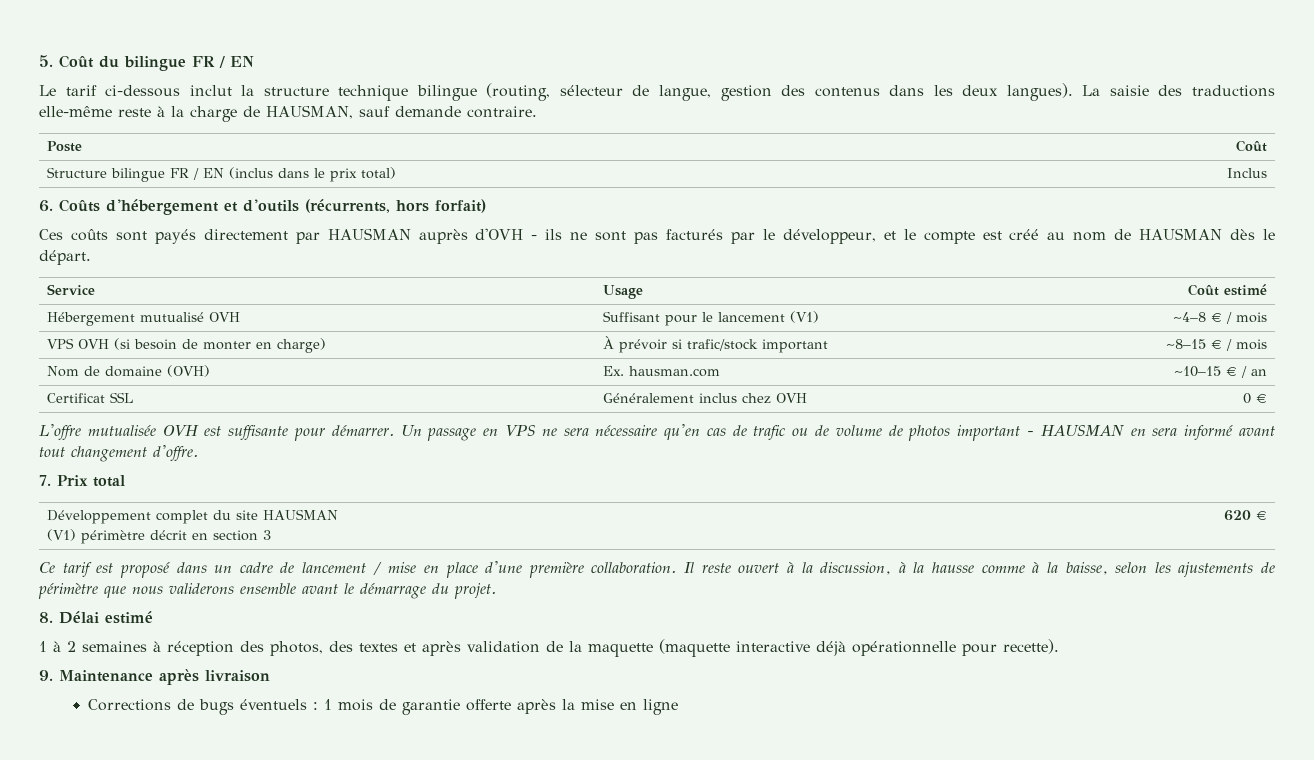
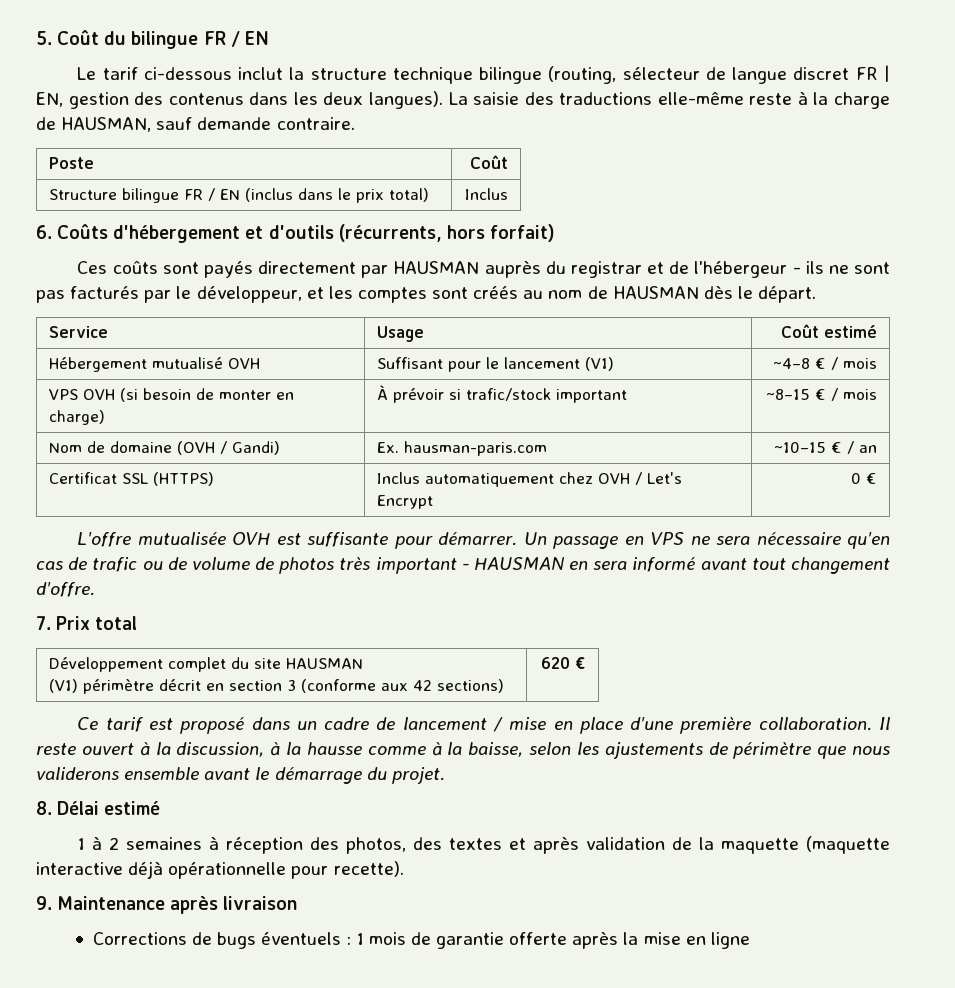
[658,85,711,101] langue, -> [732,65,890,84] [36,92,63,107] langue discret FR | EN,
[475,228,524,240] d'OVH -> [545,261,788,278] du registrar et de l'hébergeur
[903,229,1040,244] le compte est créé -> [328,286,519,303] les comptes sont créés
[167,365,211,377] (OVH) -> [176,441,280,455] (OVH / Gandi)
[629,366,721,377] hausman.com -> [403,441,547,456] hausman-paris.com
[603,393,738,403] | Généralement inclus -> [152,472,214,486] [376,472,554,487] (HTTPS) | Inclus automatiquement
(808, 398) none -> [634,472,682,485] [376,495,433,509] / Let's Encrypt
(951, 433) none -> [339,557,371,570] très
(272, 535) none -> [300,679,504,693] (conforme aux 42 sections)

